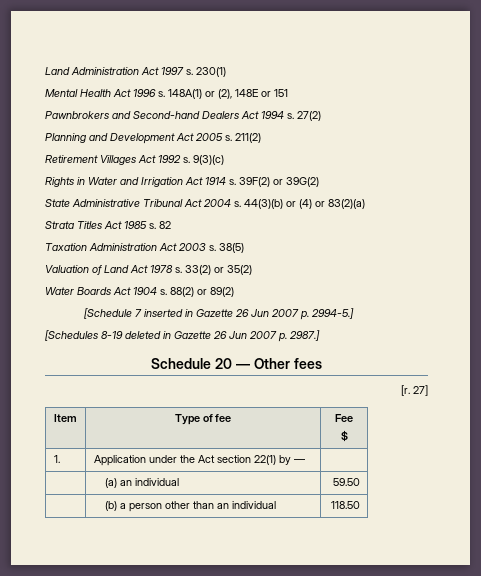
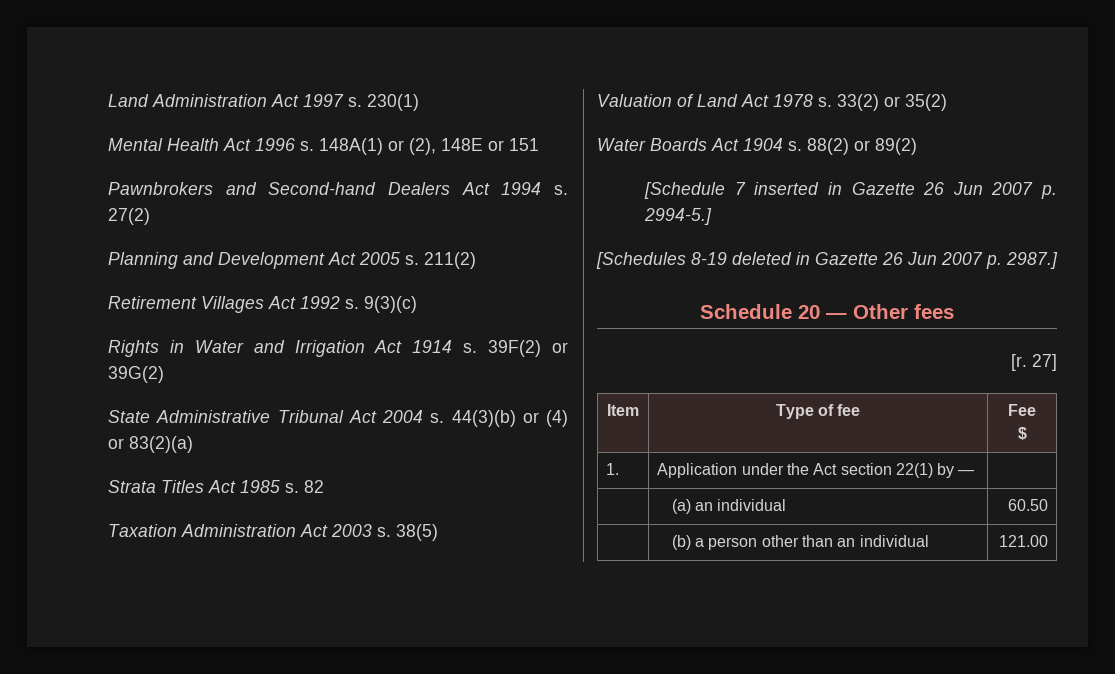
[332,478,360,486] 59.50 -> [1007,499,1048,511] 60.50
[330,501,360,509] 118.50 -> [998,535,1048,547] 121.00

